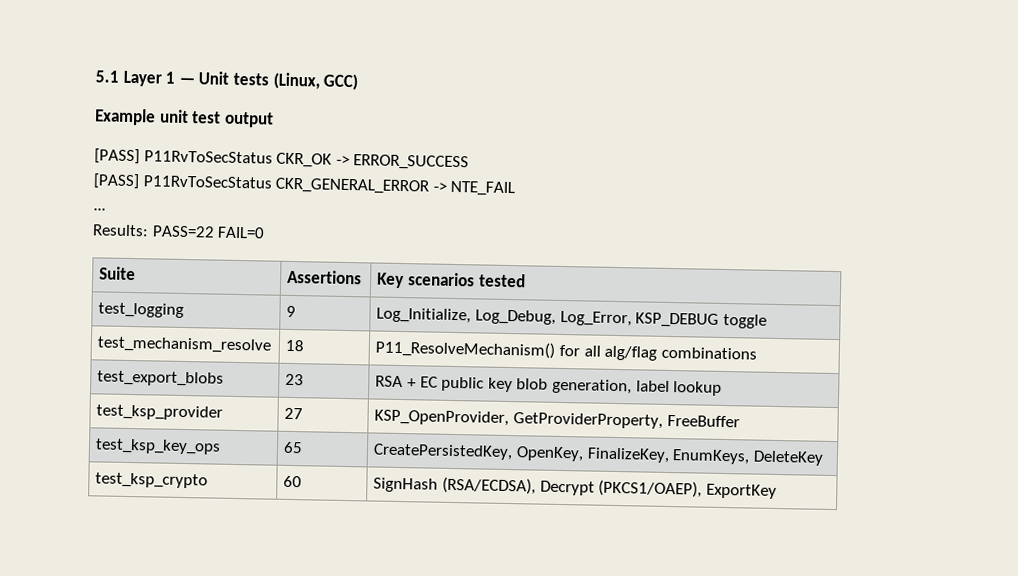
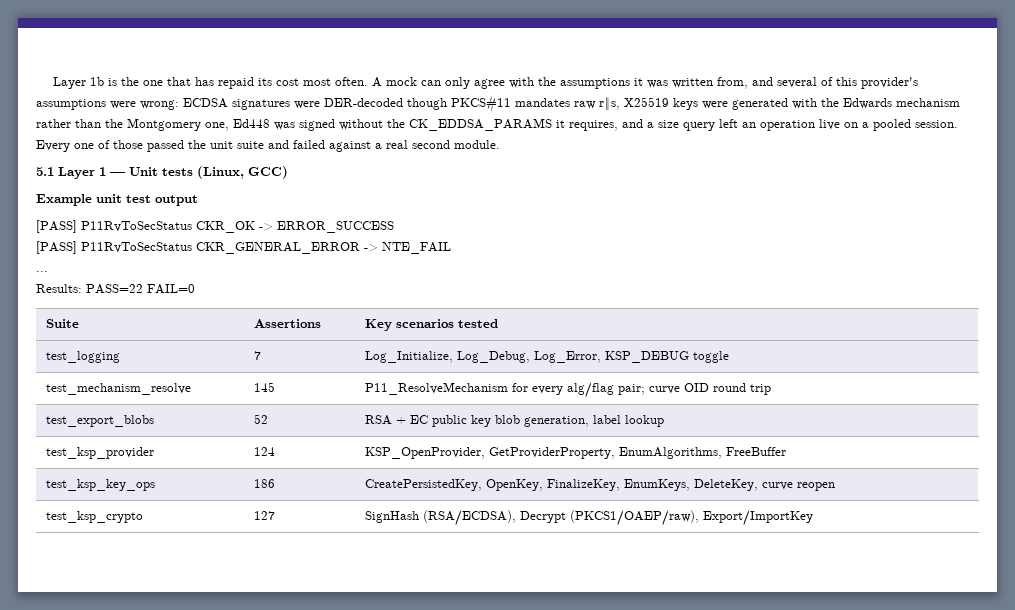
(95, 76) none -> [53,77,919,89] [36,95,960,112] [36,118,958,131] [36,140,500,152] Layer 1b is the one that has repaid its cost most often. A mock can only agree with the assumptions it was written from, and several of this provider's assumptions were wrong: ECDSA signatures were DER-decoded though PKCS#11 mandates raw r‖s, X25519 keys were generated with the Edwards mechanism rather than the Montgomery one, Ed448 was signed without the CK_EDDSA_PARAMS it requires, and a size query left an operation live on a pooled session. Every one of those passed the unit suite and failed against a real second module. //
[286,305,297,318] 9 -> [253,351,261,360] 7
[285,339,305,352] [375,339,757,361] 18 | P11_ResolveMechanism() for all alg/flag combinations -> [253,382,275,392] [364,382,771,398] 145 | P11_ResolveMechanism for every alg/flag pair; curve OID round trip
[285,373,305,386] 23 -> [253,414,268,424] 52
[284,407,304,420] 27 -> [253,447,275,456] 124
(664, 420) none -> [618,447,722,459] EnumAlgorithms,
[283,441,304,454] 65 -> [253,479,275,488] 186
[752,450,824,466] DeleteKey -> [693,479,835,491] DeleteKey, curve reopen
[283,475,303,488] 60 -> [253,511,275,520] 127
[598,479,777,499] (PKCS1/OAEP), ExportKey -> [569,510,813,526] (PKCS1/OAEP/raw), Export/ImportKey

